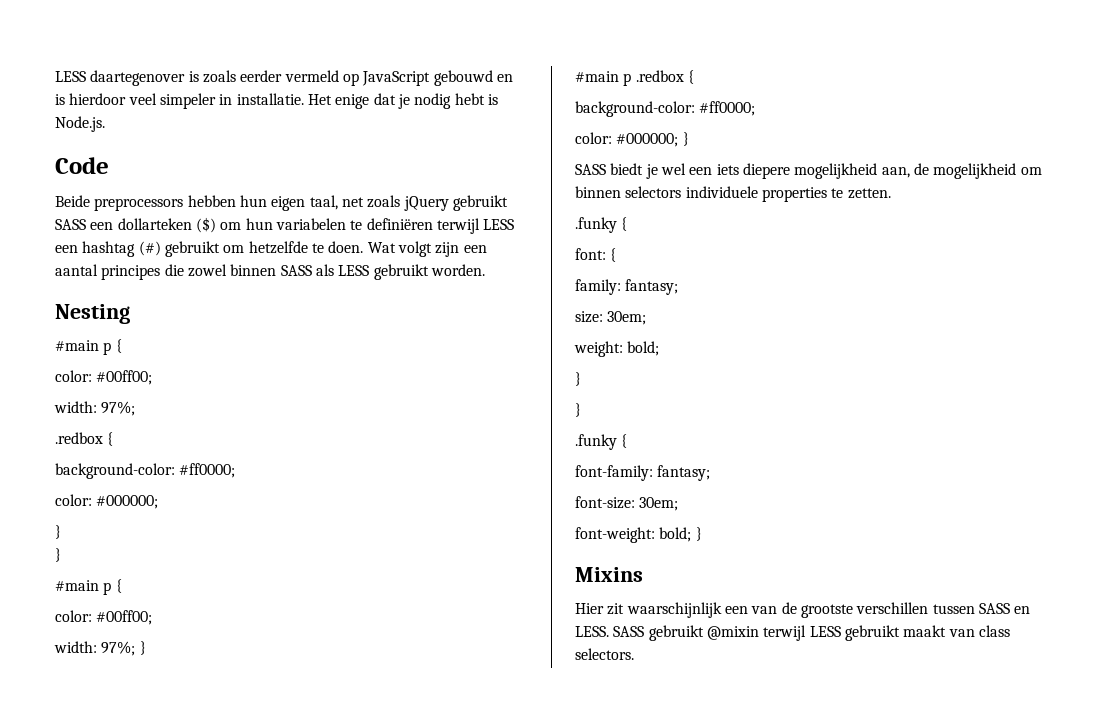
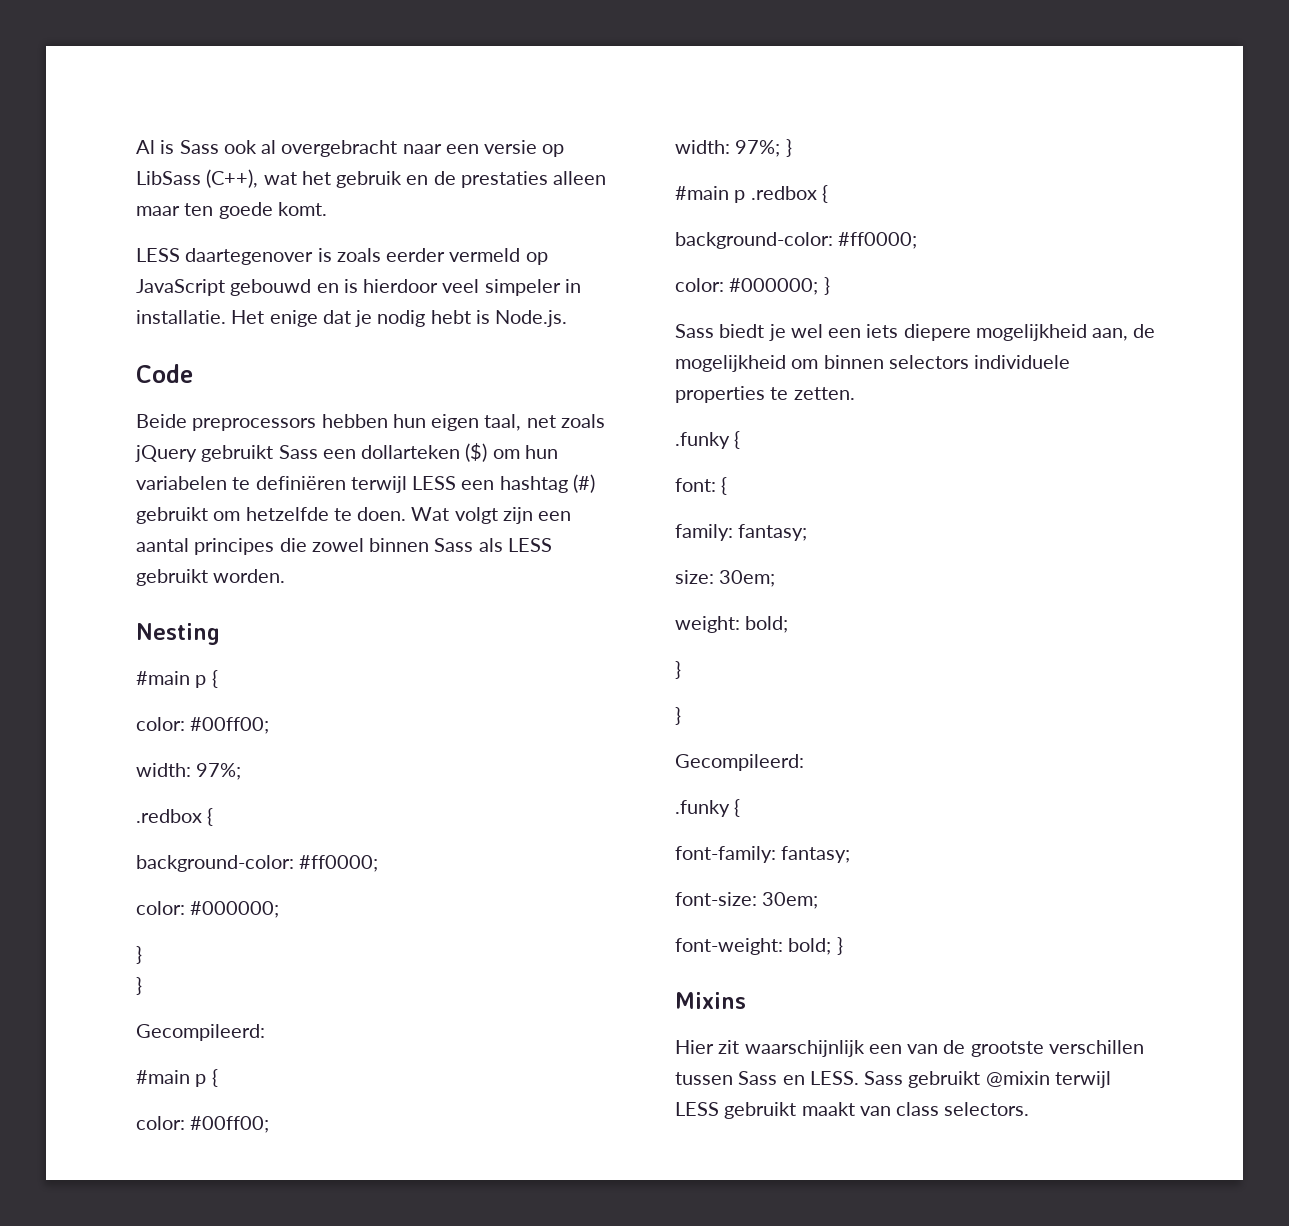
(55, 76) none -> [136,140,565,157] [136,169,607,188] [136,202,327,219] Al is Sass ook al overgebracht naar een versie op LibSass (C++), wat het gebruik en de prestaties alleen maar ten goede komt. //
[55,219,86,230] SASS -> [278,445,318,459] Sass
[280,265,312,276] SASS -> [434,538,474,552] Sass
(61, 555) none -> [136,1024,265,1041] // Gecompileerd:
[575,164,606,175] SASS -> [675,324,714,338] Sass
(581, 410) none -> [675,754,804,771] // Gecompileerd:
[978,603,1010,614] SASS -> [738,1071,778,1085] Sass
[613,626,645,637] SASS -> [864,1071,904,1085] Sass

